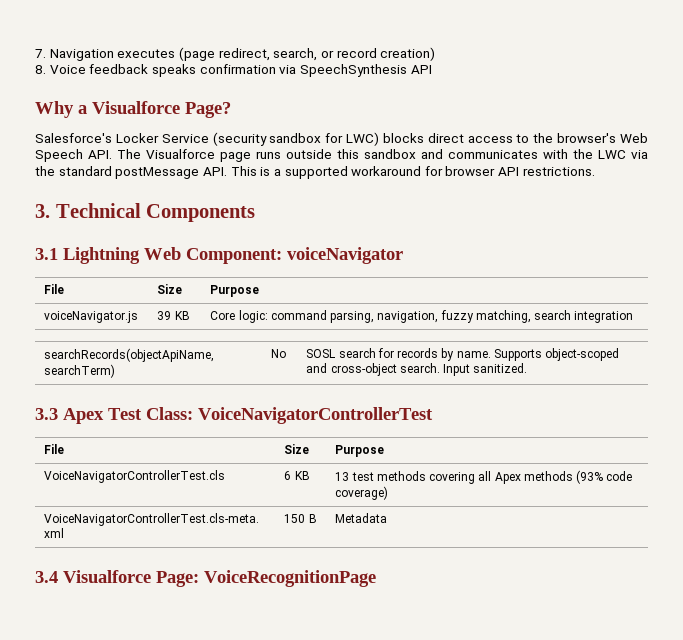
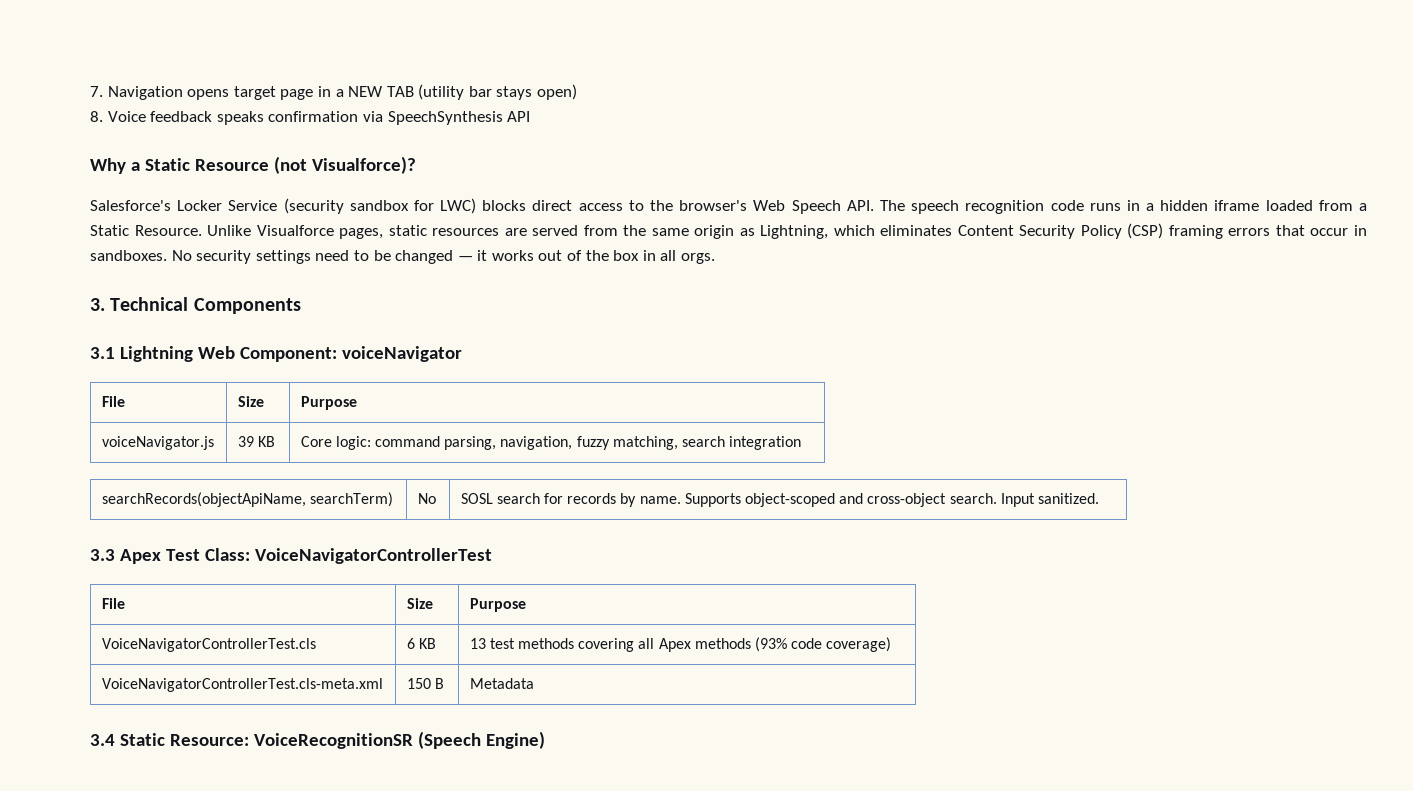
[117,47,436,61] executes (page redirect, search, or record creation) -> [187,84,578,100] opens target page in a NEW TAB (utility bar stays open)
[92,101,231,118] Visualforce Page? -> [144,156,416,174] Static Resource (not Visualforce)?
[146,149,648,162] [35,166,595,179] Visualforce page runs outside this sandbox and communicates with the LWC via the standard postMessage API. This is a supported workaround for browser API restrictions. -> [911,200,1368,214] [90,223,1367,239] [90,250,716,264] speech recognition code runs in a hidden iframe loaded from a Static Resource. Unlike Visualforce pages, static resources are served from the same origin as Lightning, which eliminates Content Security Policy (CSP) framing errors that occur in sandboxes. No security settings need to be changed — it works out of the box in all orgs.
[63,570,376,587] Visualforce Page: VoiceRecognitionPage -> [119,731,545,749] Static Resource: VoiceRecognitionSR (Speech Engine)

